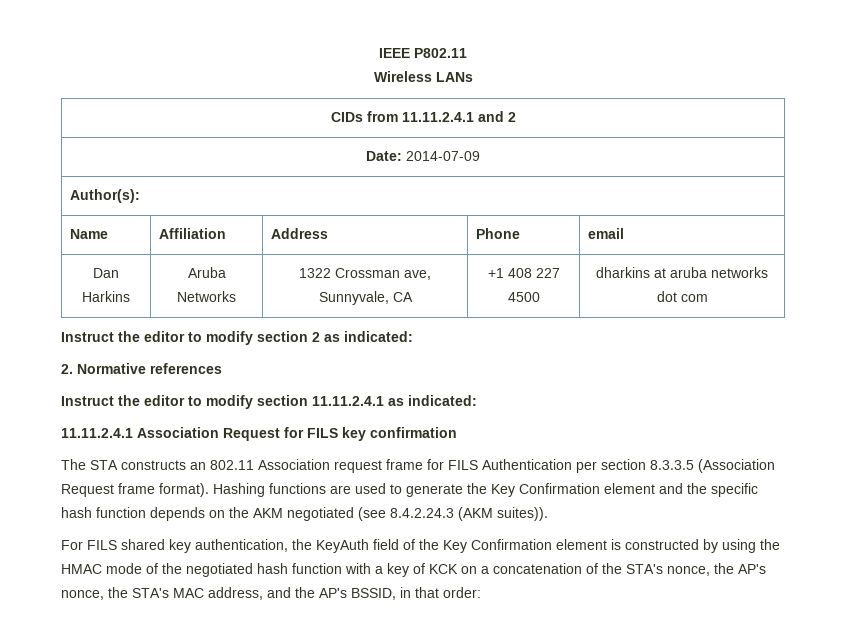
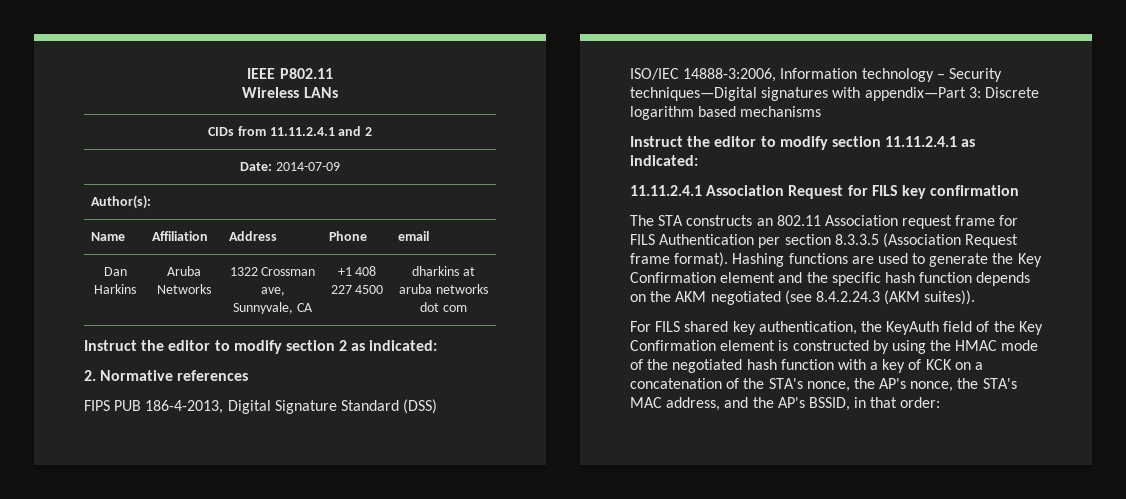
(222, 368) none -> [84,399,438,414] [630,68,1002,82] [630,87,1039,101] [630,106,822,120] // FIPS PUB 186-4-2013, Digital Signature Standard (DSS) // ISO/IEC 14888-3:2006, Information technology – Security techniques—Digital signatures with appendix—Part 3: Discrete logarithm based mechanisms

